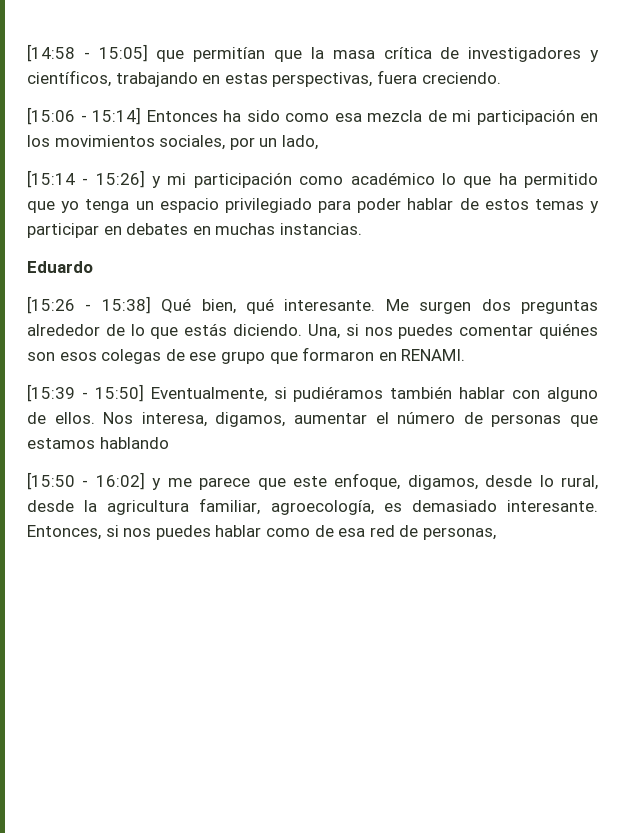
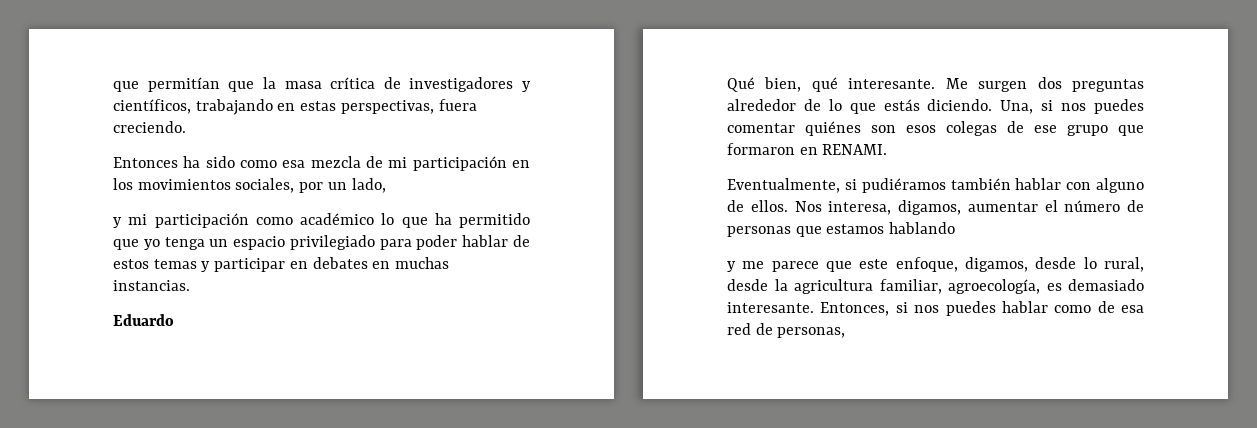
[27,44,148,62] [14:58 - 15:05] -> (113, 86) none
[27,107,141,125] [15:06 - 15:14] -> (186, 127) none
[27,170,145,188] [15:14 - 15:26] -> (386, 185) none
[27,296,151,314] [15:26 - 15:38] -> (174, 320) none
[27,384,144,402] [15:39 - 15:50] -> (888, 149) none
[27,472,145,490] [15:50 - 16:02] -> (956, 228) none

